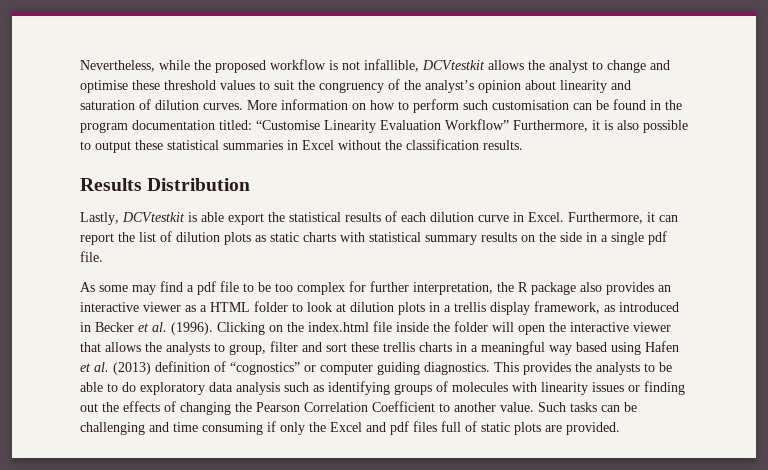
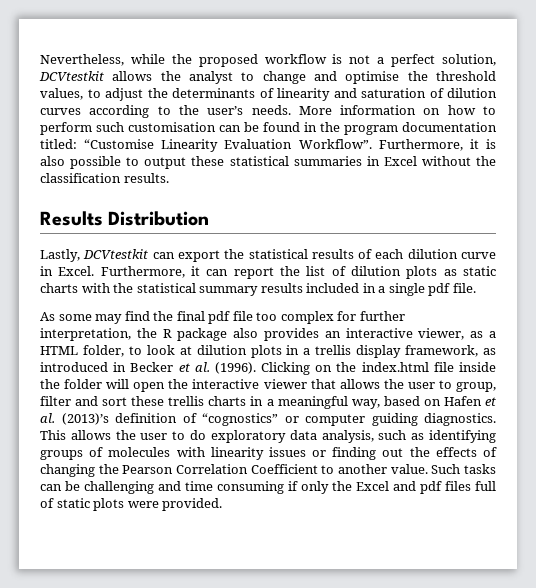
[364,59,419,72] infallible, -> [377,54,497,67] a perfect solution,
[132,79,556,93] these threshold values to suit the congruency of the analyst’s opinion about -> [407,71,496,81] [40,88,274,101] the threshold values, to adjust the determinants of
[203,103,243,110] curves. -> [40,105,291,118] curves according to the user’s needs.
[445,119,509,130] Workflow” -> [298,139,372,149] Workflow”.
[188,212,224,222] is able -> [152,252,175,259] can
(365, 237) none -> [113,283,134,293] the
[521,232,582,242] on the side -> [306,283,360,293] included
[187,281,271,295] a pdf file to be -> [153,311,253,324] the final pdf file
[143,302,181,312] viewer -> [418,328,465,340] viewer,
[254,301,288,312] folder -> [82,345,124,357] folder,
[166,342,210,355] analysts -> [407,382,435,389] user
[549,342,641,355] way based using -> [351,396,441,409] way, based on
[113,362,151,375] (2013) -> [61,413,109,425] (2013)’s
[523,362,672,375] [80,382,103,392] provides the analysts to be able -> [70,430,168,440] allows the user
[236,382,280,395] analysis -> [321,430,374,443] analysis,
[545,425,562,432] are -> [127,501,159,508] were

